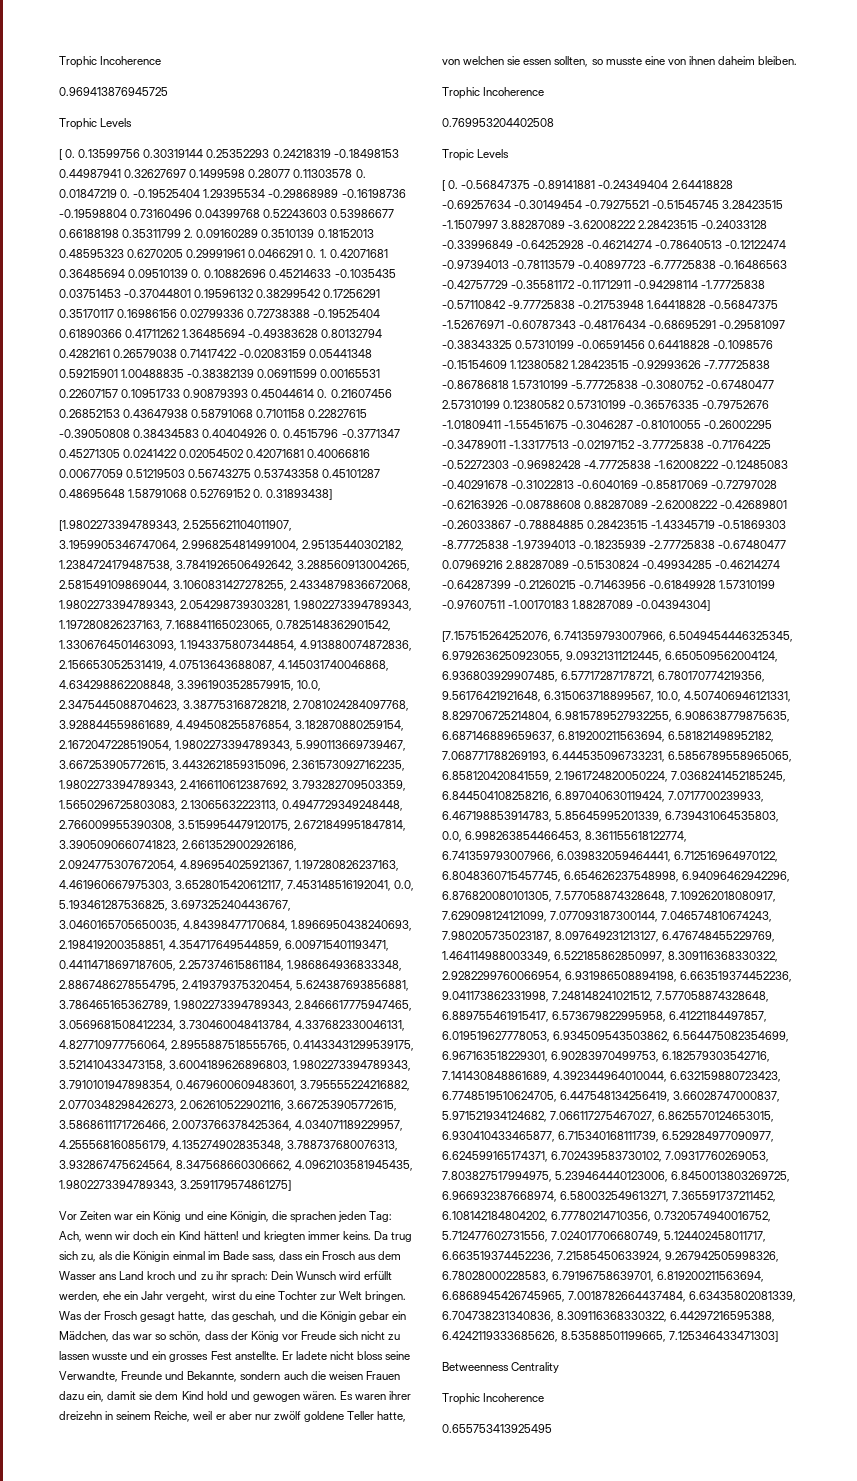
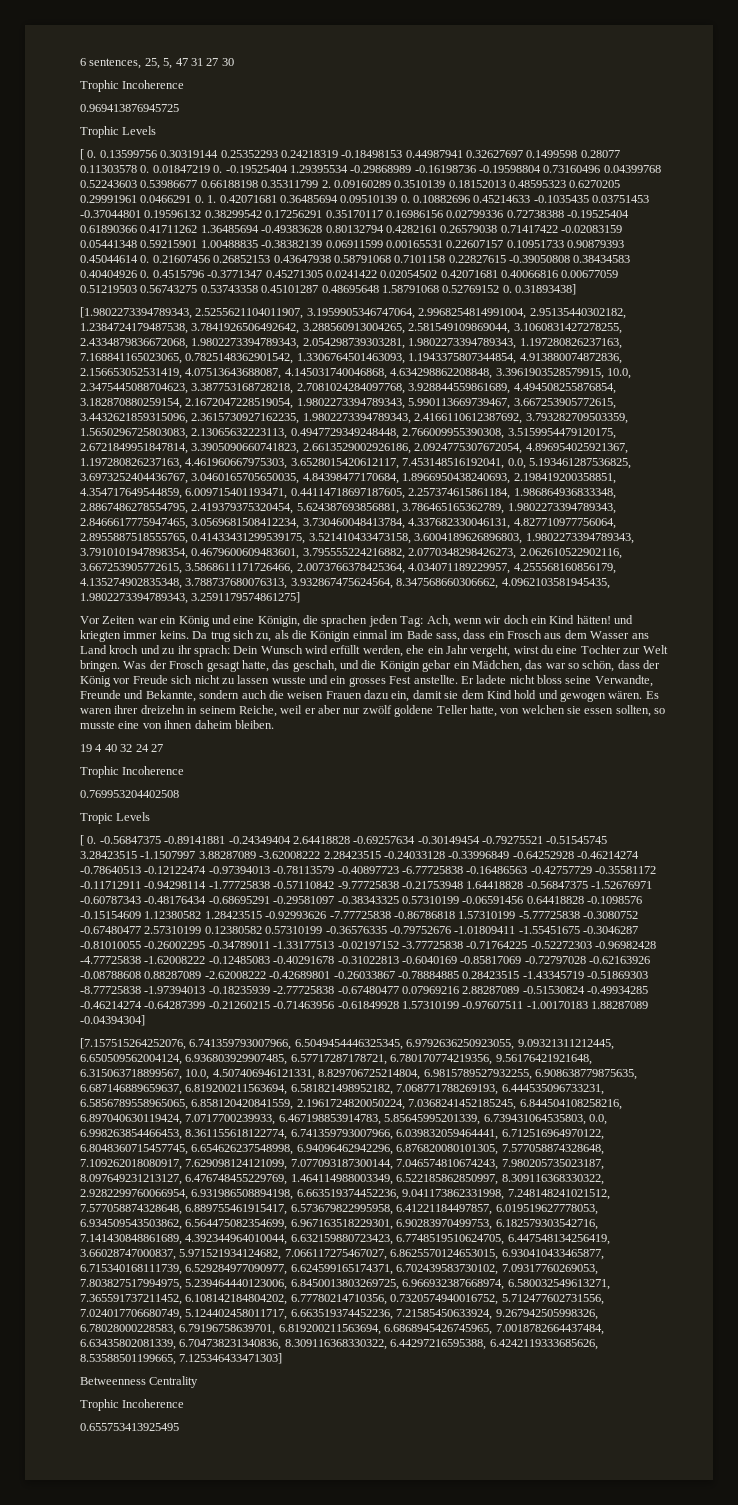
(59, 62) none -> [80,58,234,69] 6 sentences, 25, 5, 47 31 27 30 //
(798, 60) none -> [80,744,163,752] // 19 4 40 32 24 27

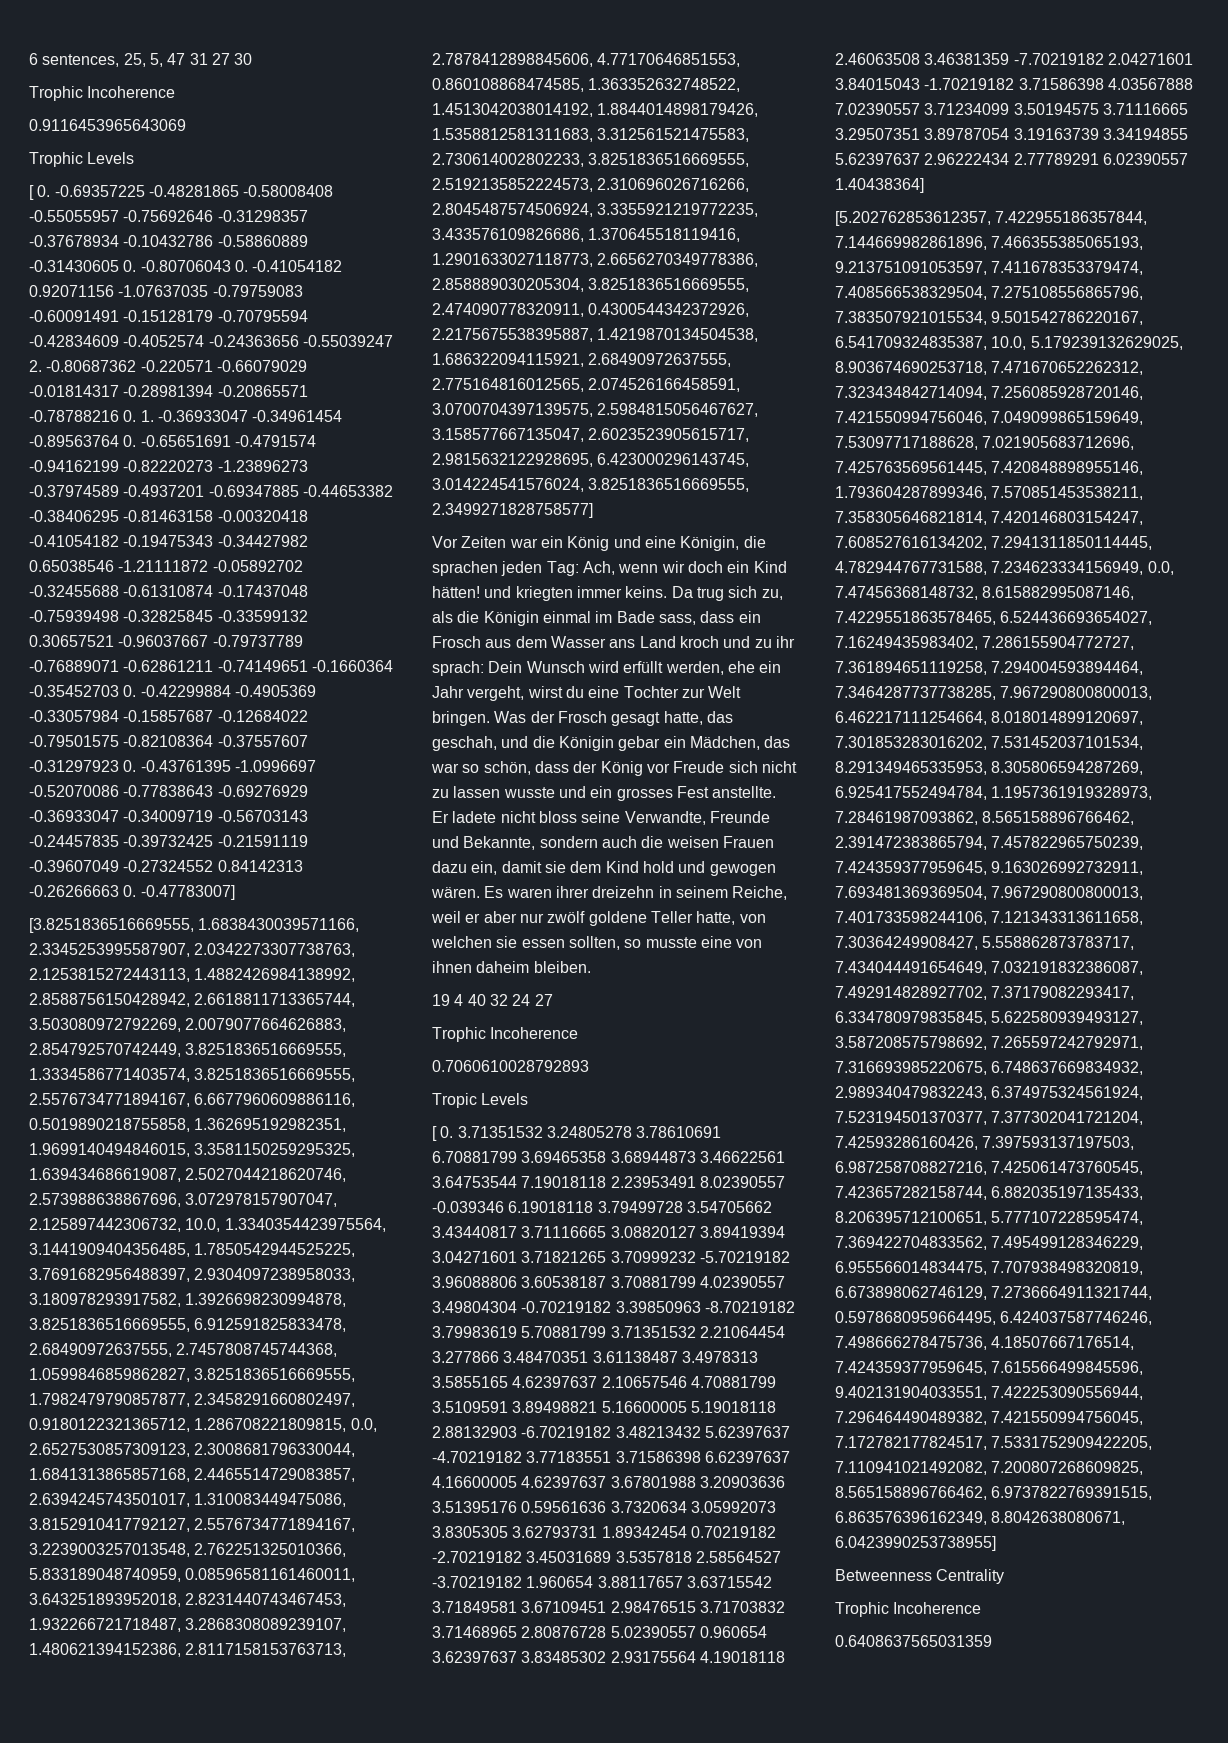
[80,104,179,112] 0.969413876945725 -> [29,119,186,131] 0.9116453965643069
[99,150,620,158] [80,165,661,173] [80,180,621,188] [80,195,650,203] [80,210,629,218] [80,225,622,233] [80,240,624,248] [80,255,631,263] [80,270,619,278] [80,284,576,295] [80,307,626,319] [80,323,622,334] [80,338,622,349] [80,353,622,364] [80,368,631,379] [80,383,616,394] [80,398,616,409] [80,413,628,424] [80,428,616,439] [80,443,628,454] [80,458,631,469] [80,473,616,484] [80,488,616,499] [80,503,616,514] [80,518,616,529] [80,533,634,544] [80,548,622,559] [80,563,616,574] [80,578,610,589] [80,592,301,604] 0.13599756 0.30319144 0.25352293 0.24218319 -0.18498153 0.44987941 0.32627697 0.1499598 0.28077 0.11303578 0. 0.01847219 0. -0.19525404 1.29395534 -0.29868989 -0.16198736 -0.19598804 0.73160496 0.04399768 0.52243603 0.53986677 0.66188198 0.35311799 2. 0.09160289 0.3510139 0.18152013 0.48595323 0.6270205 0.29991961 0.0466291 0. 1. 0.42071681 0.36485694 0.09510139 0. 0.10882696 0.45214633 -0.1035435 0.03751453 -0.37044801 0.19596132 0.38299542 0.17256291 0.35170117 0.16986156 0.02799336 0.72738388 -0.19525404 0.61890366 0.41711262 1.36485694 -0.49383628 0.80132794 0.4282161 0.26579038 0.71417422 -0.02083159 0.05441348 0.59215901 1.00488835 -0.38382139 0.06911599 0.00165531 0.22607157 0.10951733 0.90879393 0.45044614 0. 0.21607456 0.26852153 0.43647938 0.58791068 0.7101158 0.22827615 -0.39050808 0.38434583 0.40404926 0. 0.4515796 -0.3771347 0.45271305 0.0241422 0.02054502 0.42071681 0.40066816 0.00677059 0.51219503 0.56743275 0.53743358 0.45101287 0.48695648 1.58791068 0.52769152 0. 0.31893438] // [1.9802273394789343, 2.5255621104011907, 3.1959905346747064, 2.9968254814991004, 2.95135440302182, 1.2384724179487538, 3.7841926506492642, 3.288560913004265, 2.581549109869044, 3.1060831427278255, 2.4334879836672068, 1.9802273394789343, 2.054298739303281, 1.9802273394789343, 1.197280826237163, 7.168841165023065, 0.7825148362901542, 1.3306764501463093, 1.1943375807344854, 4.913880074872836, 2.156653052531419, 4.07513643688087, 4.145031740046868, 4.634298862208848, 3.3961903528579915, 10.0, 2.3475445088704623, 3.387753168728218, 2.7081024284097768, 3.928844559861689, 4.494508255876854, 3.182870880259154, 2.1672047228519054, 1.9802273394789343, 5.990113669739467, 3.667253905772615, 3.4432621859315096, 2.3615730927162235, 1.9802273394789343, 2.4166110612387692, 3.793282709503359, 1.5650296725803083, 2.13065632223113, 0.4947729349248448, 2.766009955390308, 3.5159954479120175, 2.6721849951847814, 3.3905090660741823, 2.6613529002926186, 2.0924775307672054, 4.896954025921367, 1.197280826237163, 4.461960667975303, 3.6528015420612117, 7.453148516192041, 0.0, 5.193461287536825, 3.6973252404436767, 3.0460165705650035, 4.84398477170684, 1.8966950438240693, 2.198419200358851, 4.354717649544859, 6.009715401193471, 0.44114718697187605, 2.257374615861184, 1.986864936833348, 2.8867486278554795, 2.419379375320454, 5.624387693856881, 3.786465165362789, 1.9802273394789343, 2.8466617775947465, 3.0569681508412234, 3.730460048413784, 4.337682330046131, 4.827710977756064, 2.8955887518555765, 0.41433431299539175, 3.521410433473158, 3.6004189626896803, 1.9802273394789343, 3.7910101947898354, 0.4679600609483601, 3.795555224216882, 2.0770348298426273, 2.062610522902116, 3.667253905772615, 3.5868611171726466, 2.0073766378425364, 4.034071189229957, 4.255568160856179, 4.135274902835348, 3.788737680076313, 3.932867475624564, 8.347568660306662, 4.0962103581945435, 1.9802273394789343, 3.2591179574861275] -> [54,185,334,197] [29,210,308,222] [29,235,308,247] [29,260,343,272] [29,285,303,297] [29,310,308,322] [29,335,393,347] [29,360,307,372] [29,385,308,397] [29,410,343,422] [29,435,316,447] [29,460,308,472] [29,485,393,497] [29,510,308,522] [29,535,308,547] [29,560,303,572] [29,585,308,597] [29,610,308,622] [29,635,303,647] [29,660,393,672] [29,685,316,697] [29,710,308,722] [29,735,308,747] [29,760,316,772] [29,785,308,797] [29,810,308,822] [29,835,308,847] [29,860,303,872] [29,885,235,900] [29,918,360,933] [29,943,356,957] [29,968,356,982] [29,993,356,1007] [29,1018,347,1032] [29,1043,347,1057] [29,1068,356,1082] [29,1093,356,1107] [29,1118,347,1132] [29,1143,356,1157] [29,1168,347,1182] [29,1193,338,1207] [29,1218,386,1232] [29,1243,356,1257] [29,1268,356,1282] [29,1293,347,1307] [29,1318,347,1332] [29,1343,338,1357] [29,1368,356,1382] [29,1393,356,1407] [29,1418,377,1432] [29,1443,356,1457] [29,1468,356,1482] [29,1493,347,1507] [29,1518,356,1532] [29,1543,347,1557] [29,1568,356,1582] [29,1593,347,1607] [29,1618,347,1632] [29,1643,347,1657] [432,53,741,67] [432,78,741,92] [432,103,759,117] [432,128,750,142] [432,153,750,167] [432,178,750,192] [432,203,759,217] [432,228,741,242] [432,253,759,267] [432,278,750,292] [432,303,750,317] [432,328,759,342] [432,353,732,367] [432,378,741,392] [432,403,759,417] [432,428,750,442] [432,453,750,467] [432,478,750,492] [432,503,593,518] -0.69357225 -0.48281865 -0.58008408 -0.55055957 -0.75692646 -0.31298357 -0.37678934 -0.10432786 -0.58860889 -0.31430605 0. -0.80706043 0. -0.41054182 0.92071156 -1.07637035 -0.79759083 -0.60091491 -0.15128179 -0.70795594 -0.42834609 -0.4052574 -0.24363656 -0.55039247 2. -0.80687362 -0.220571 -0.66079029 -0.01814317 -0.28981394 -0.20865571 -0.78788216 0. 1. -0.36933047 -0.34961454 -0.89563764 0. -0.65651691 -0.4791574 -0.94162199 -0.82220273 -1.23896273 -0.37974589 -0.4937201 -0.69347885 -0.44653382 -0.38406295 -0.81463158 -0.00320418 -0.41054182 -0.19475343 -0.34427982 0.65038546 -1.21111872 -0.05892702 -0.32455688 -0.61310874 -0.17437048 -0.75939498 -0.32825845 -0.33599132 0.30657521 -0.96037667 -0.79737789 -0.76889071 -0.62861211 -0.74149651 -0.1660364 -0.35452703 0. -0.42299884 -0.4905369 -0.33057984 -0.15857687 -0.12684022 -0.79501575 -0.82108364 -0.37557607 -0.31297923 0. -0.43761395 -1.0996697 -0.52070086 -0.77838643 -0.69276929 -0.36933047 -0.34009719 -0.56703143 -0.24457835 -0.39732425 -0.21591119 -0.39607049 -0.27324552 0.84142313 -0.26266663 0. -0.47783007] // [3.8251836516669555, 1.6838430039571166, 2.3345253995587907, 2.0342273307738763, 2.1253815272443113, 1.4882426984138992, 2.8588756150428942, 2.6618811713365744, 3.503080972792269, 2.0079077664626883, 2.854792570742449, 3.8251836516669555, 1.3334586771403574, 3.8251836516669555, 2.5576734771894167, 6.6677960609886116, 0.5019890218755858, 1.362695192982351, 1.9699140494846015, 3.3581150259295325, 1.639434686619087, 2.5027044218620746, 2.573988638867696, 3.072978157907047, 2.125897442306732, 10.0, 1.3340354423975564, 3.1441909404356485, 1.7850542944525225, 3.7691682956488397, 2.9304097238958033, 3.180978293917582, 1.3926698230994878, 3.8251836516669555, 6.912591825833478, 2.68490972637555, 2.7457808745744368, 1.0599846859862827, 3.8251836516669555, 1.7982479790857877, 2.3458291660802497, 0.9180122321365712, 1.286708221809815, 0.0, 2.6527530857309123, 2.3008681796330044, 1.6841313865857168, 2.4465514729083857, 2.6394245743501017, 1.310083449475086, 3.8152910417792127, 2.5576734771894167, 3.2239003257013548, 2.762251325010366, 5.833189048740959, 0.08596581161460011, 3.643251893952018, 2.8231440743467453, 1.932266721718487, 3.2868308089239107, 1.480621394152386, 2.8117158153763713, 2.7878412898845606, 4.77170646851553, 0.860108868474585, 1.363352632748522, 1.4513042038014192, 1.8844014898179426, 1.5358812581311683, 3.312561521475583, 2.730614002802233, 3.8251836516669555, 2.5192135852224573, 2.310696026716266, 2.8045487574506924, 3.3355921219772235, 3.433576109826686, 1.370645518119416, 1.2901633027118773, 2.6656270349778386, 2.858889030205304, 3.8251836516669555, 2.474090778320911, 0.4300544342372926, 2.2175675538395887, 1.4219870134504538, 1.686322094115921, 2.68490972637555, 2.775164816012565, 2.074526166458591, 3.0700704397139575, 2.5984815056467627, 3.158577667135047, 2.6023523905615717, 2.9815632122928695, 6.423000296143745, 3.014224541576024, 3.8251836516669555, 2.3499271828758577]
[80,790,179,798] 0.769953204402508 -> [432,1060,589,1072] 0.7060610028792893
[99,836,608,844] [80,851,639,859] [80,866,656,874] [80,881,652,889] [80,896,642,904] [80,911,638,919] [80,926,638,934] [80,941,656,949] [80,956,650,964] [80,971,648,979] [80,986,648,994] [80,1001,648,1009] [80,1015,145,1026] [80,1038,614,1050] [80,1054,592,1065] [80,1069,637,1080] [80,1084,604,1095] [80,1099,622,1110] [80,1114,607,1125] [80,1129,604,1140] [80,1144,604,1155] [80,1159,604,1170] [80,1174,604,1185] [80,1189,610,1200] [80,1204,598,1215] [80,1219,598,1230] [80,1234,610,1245] [80,1249,604,1260] [80,1264,598,1275] [80,1279,610,1290] [80,1294,604,1305] [80,1309,598,1320] [80,1324,604,1335] [80,1339,598,1350] [80,1353,283,1365] -0.56847375 -0.89141881 -0.24349404 2.64418828 -0.69257634 -0.30149454 -0.79275521 -0.51545745 3.28423515 -1.1507997 3.88287089 -3.62008222 2.28423515 -0.24033128 -0.33996849 -0.64252928 -0.46214274 -0.78640513 -0.12122474 -0.97394013 -0.78113579 -0.40897723 -6.77725838 -0.16486563 -0.42757729 -0.35581172 -0.11712911 -0.94298114 -1.77725838 -0.57110842 -9.77725838 -0.21753948 1.64418828 -0.56847375 -1.52676971 -0.60787343 -0.48176434 -0.68695291 -0.29581097 -0.38343325 0.57310199 -0.06591456 0.64418828 -0.1098576 -0.15154609 1.12380582 1.28423515 -0.92993626 -7.77725838 -0.86786818 1.57310199 -5.77725838 -0.3080752 -0.67480477 2.57310199 0.12380582 0.57310199 -0.36576335 -0.79752676 -1.01809411 -1.55451675 -0.3046287 -0.81010055 -0.26002295 -0.34789011 -1.33177513 -0.02197152 -3.77725838 -0.71764225 -0.52272303 -0.96982428 -4.77725838 -1.62008222 -0.12485083 -0.40291678 -0.31022813 -0.6040169 -0.85817069 -0.72797028 -0.62163926 -0.08788608 0.88287089 -2.62008222 -0.42689801 -0.26033867 -0.78884885 0.28423515 -1.43345719 -0.51869303 -8.77725838 -1.97394013 -0.18235939 -2.77725838 -0.67480477 0.07969216 2.88287089 -0.51530824 -0.49934285 -0.46214274 -0.64287399 -0.21260215 -0.71463956 -0.61849928 1.57310199 -0.97607511 -1.00170183 1.88287089 -0.04394304] // [7.157515264252076, 6.741359793007966, 6.5049454446325345, 6.9792636250923055, 9.09321311212445, 6.650509562004124, 6.936803929907485, 6.57717287178721, 6.780170774219356, 9.56176421921648, 6.315063718899567, 10.0, 4.507406946121331, 8.829706725214804, 6.9815789527932255, 6.908638779875635, 6.687146889659637, 6.819200211563694, 6.581821498952182, 7.068771788269193, 6.444535096733231, 6.5856789558965065, 6.858120420841559, 2.1961724820050224, 7.0368241452185245, 6.844504108258216, 6.897040630119424, 7.0717700239933, 6.467198853914783, 5.85645995201339, 6.739431064535803, 0.0, 6.998263854466453, 8.361155618122774, 6.741359793007966, 6.039832059464441, 6.712516964970122, 6.8048360715457745, 6.654626237548998, 6.94096462942296, 6.876820080101305, 7.577058874328648, 7.109262018080917, 7.629098124121099, 7.077093187300144, 7.046574810674243, 7.980205735023187, 8.097649231213127, 6.476748455229769, 1.464114988003349, 6.522185862850997, 8.309116368330322, 2.9282299760066954, 6.931986508894198, 6.663519374452236, 9.041173862331998, 7.248148241021512, 7.577058874328648, 6.889755461915417, 6.573679822995958, 6.41221184497857, 6.019519627778053, 6.934509543503862, 6.564475082354699, 6.967163518229301, 6.90283970499753, 6.182579303542716, 7.141430848861689, 4.392344964010044, 6.632159880723423, 6.7748519510624705, 6.447548134256419, 3.66028747000837, 5.971521934124682, 7.066117275467027, 6.8625570124653015, 6.930410433465877, 6.715340168111739, 6.529284977090977, 6.624599165174371, 6.702439583730102, 7.09317760269053, 7.803827517994975, 5.239464440123006, 6.8450013803269725, 6.966932387668974, 6.580032549613271, 7.365591737211452, 6.108142184804202, 6.77780214710356, 0.7320574940016752, 5.712477602731556, 7.024017706680749, 5.124402458011717, 6.663519374452236, 7.21585450633924, 9.267942505998326, 6.78028000228583, 6.79196758639701, 6.819200211563694, 6.6868945426745965, 7.0018782664437484, 6.63435802081339, 6.704738231340836, 8.309116368330322, 6.44297216595388, 6.4242119333685626, 8.53588501199665, 7.125346433471303] -> [457,1126,722,1138] [432,1151,785,1163] [432,1176,785,1188] [432,1201,772,1213] [432,1226,785,1238] [432,1251,790,1263] [432,1276,785,1288] [432,1301,795,1313] [432,1326,785,1338] [432,1351,758,1363] [432,1376,776,1388] [432,1401,776,1413] [432,1426,790,1438] [432,1451,790,1463] [432,1476,785,1488] [432,1501,776,1513] [432,1526,776,1538] [432,1551,781,1563] [432,1576,772,1588] [432,1601,785,1613] [432,1626,767,1638] [432,1651,785,1663] [835,53,1193,65] [835,78,1193,90] [835,103,1188,115] [835,128,1188,140] [835,153,1188,165] [835,178,924,193] [835,211,1148,226] [835,236,1144,250] [835,261,1144,275] [835,286,1144,300] [835,311,1144,325] [835,336,1183,350] [835,361,1144,375] [835,386,1144,400] [835,411,1144,425] [835,436,1135,450] [835,461,1144,475] [835,486,1144,500] [835,511,1144,525] [835,536,1153,550] [835,561,1174,575] [835,586,1135,600] [835,611,1153,625] [835,636,1135,650] [835,661,1144,675] [835,686,1153,700] [835,711,1144,725] [835,736,1144,750] [835,761,1144,775] [835,786,1153,800] [835,811,1135,825] [835,836,1144,850] [835,861,1144,875] [835,886,1144,900] [835,911,1144,925] [835,936,1135,950] [835,961,1144,975] [835,986,1135,1000] [835,1011,1144,1025] [835,1036,1144,1050] [835,1061,1144,1075] [835,1086,1144,1100] [835,1111,1144,1125] [835,1136,1135,1150] [835,1161,1144,1175] [835,1186,1144,1200] [835,1211,1144,1225] [835,1236,1144,1250] [835,1261,1144,1275] [835,1286,1153,1300] [835,1311,1153,1325] [835,1336,1135,1350] [835,1361,1144,1375] [835,1386,1144,1400] [835,1411,1144,1425] [835,1436,1153,1450] [835,1461,1144,1475] [835,1486,1153,1500] [835,1511,1126,1525] [835,1536,996,1551] 3.71351532 3.24805278 3.78610691 6.70881799 3.69465358 3.68944873 3.46622561 3.64753544 7.19018118 2.23953491 8.02390557 -0.039346 6.19018118 3.79499728 3.54705662 3.43440817 3.71116665 3.08820127 3.89419394 3.04271601 3.71821265 3.70999232 -5.70219182 3.96088806 3.60538187 3.70881799 4.02390557 3.49804304 -0.70219182 3.39850963 -8.70219182 3.79983619 5.70881799 3.71351532 2.21064454 3.277866 3.48470351 3.61138487 3.4978313 3.5855165 4.62397637 2.10657546 4.70881799 3.5109591 3.89498821 5.16600005 5.19018118 2.88132903 -6.70219182 3.48213432 5.62397637 -4.70219182 3.77183551 3.71586398 6.62397637 4.16600005 4.62397637 3.67801988 3.20903636 3.51395176 0.59561636 3.7320634 3.05992073 3.8305305 3.62793731 1.89342454 0.70219182 -2.70219182 3.45031689 3.5357818 2.58564527 -3.70219182 1.960654 3.88117657 3.63715542 3.71849581 3.67109451 2.98476515 3.71703832 3.71468965 2.80876728 5.02390557 0.960654 3.62397637 3.83485302 2.93175564 4.19018118 2.46063508 3.46381359 -7.70219182 2.04271601 3.84015043 -1.70219182 3.71586398 4.03567888 7.02390557 3.71234099 3.50194575 3.71116665 3.29507351 3.89787054 3.19163739 3.34194855 5.62397637 2.96222434 2.77789291 6.02390557 1.40438364] // [5.202762853612357, 7.422955186357844, 7.144669982861896, 7.466355385065193, 9.213751091053597, 7.411678353379474, 7.408566538329504, 7.275108556865796, 7.383507921015534, 9.501542786220167, 6.541709324835387, 10.0, 5.179239132629025, 8.903674690253718, 7.471670652262312, 7.323434842714094, 7.256085928720146, 7.421550994756046, 7.049099865159649, 7.53097717188628, 7.021905683712696, 7.425763569561445, 7.420848898955146, 1.793604287899346, 7.570851453538211, 7.358305646821814, 7.420146803154247, 7.608527616134202, 7.2941311850114445, 4.782944767731588, 7.234623334156949, 0.0, 7.47456368148732, 8.615882995087146, 7.4229551863578465, 6.524436693654027, 7.16249435983402, 7.286155904772727, 7.361894651119258, 7.294004593894464, 7.3464287737738285, 7.967290800800013, 6.462217111254664, 8.018014899120697, 7.301853283016202, 7.531452037101534, 8.291349465335953, 8.305806594287269, 6.925417552494784, 1.1957361919328973, 7.28461987093862, 8.565158896766462, 2.391472383865794, 7.457822965750239, 7.424359377959645, 9.163026992732911, 7.693481369369504, 7.967290800800013, 7.401733598244106, 7.121343313611658, 7.30364249908427, 5.558862873783717, 7.434044491654649, 7.032191832386087, 7.492914828927702, 7.37179082293417, 6.334780979835845, 5.622580939493127, 3.587208575798692, 7.265597242792971, 7.316693985220675, 6.748637669834932, 2.989340479832243, 6.374975324561924, 7.523194501370377, 7.377302041721204, 7.42593286160426, 7.397593137197503, 6.987258708827216, 7.425061473760545, 7.423657282158744, 6.882035197135433, 8.206395712100651, 5.777107228595474, 7.369422704833562, 7.495499128346229, 6.955566014834475, 7.707938498320819, 6.673898062746129, 7.2736664911321744, 0.5978680959664495, 6.424037587746246, 7.498666278475736, 4.18507667176514, 7.424359377959645, 7.615566499845596, 9.402131904033551, 7.422253090556944, 7.296464490489382, 7.421550994756045, 7.172782177824517, 7.5331752909422205, 7.110941021492082, 7.200807268609825, 8.565158896766462, 6.9737822769391515, 6.863576396162349, 8.8042638080671, 6.0423990253738955]
[80,1423,179,1431] 0.655753413925495 -> [835,1635,992,1647] 0.6408637565031359

